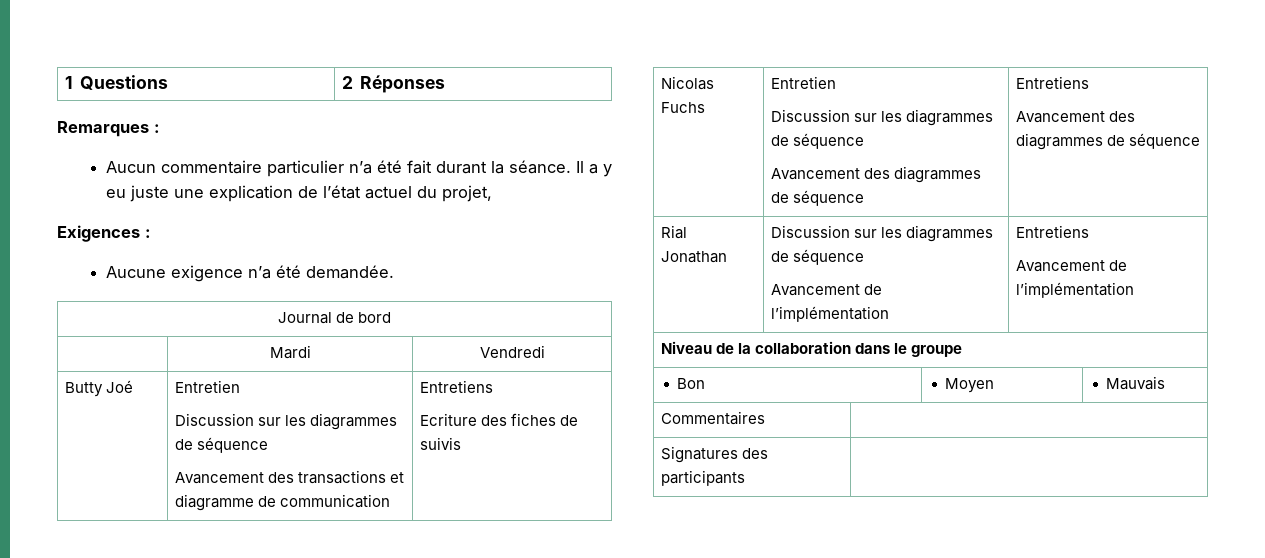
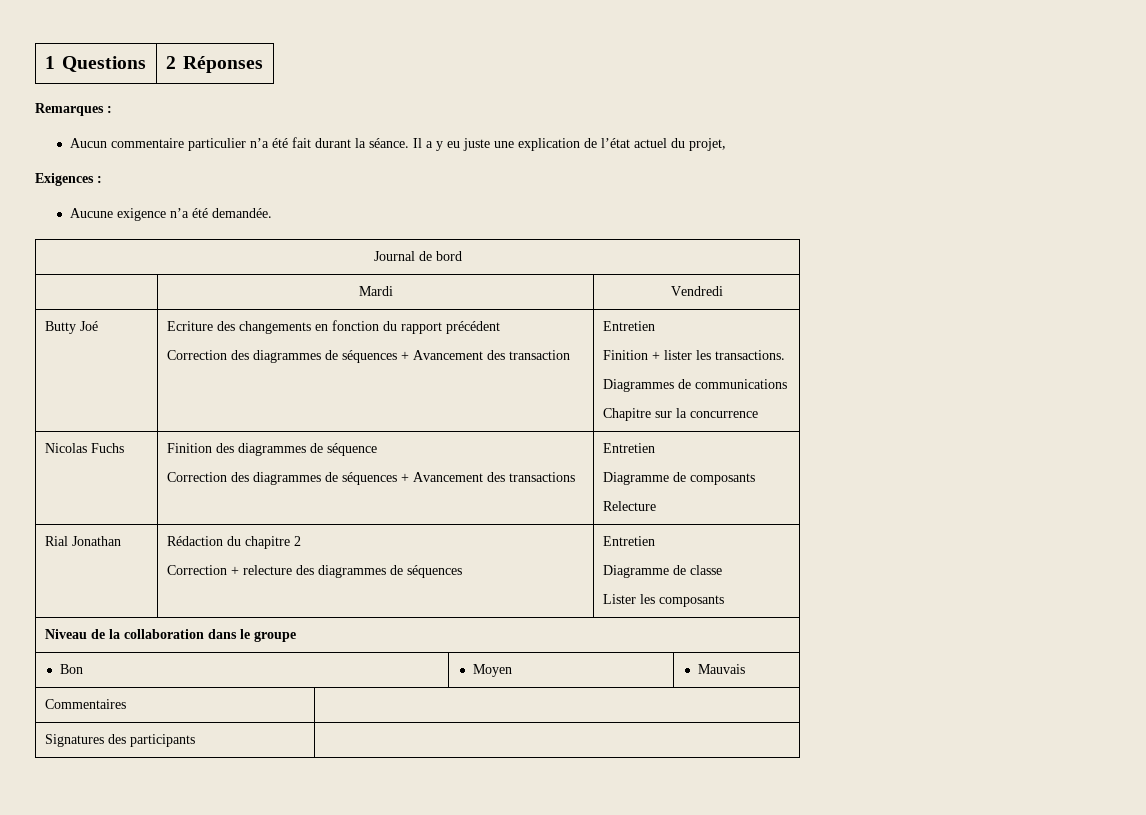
[174,380,240,393] [174,413,397,430] [174,437,268,453] [174,470,404,484] [174,494,390,511] [419,380,493,393] [419,413,578,426] [419,437,461,450] [660,76,714,90] [660,102,705,113] [770,76,836,89] [770,109,993,126] [770,133,864,149] [770,166,981,183] [770,190,864,206] [1015,76,1089,89] [1015,111,1135,123] [1015,133,1200,150] [660,225,687,239] [660,251,727,263] [770,225,993,242] [770,249,864,265] [770,284,882,296] [770,306,889,322] [1015,225,1089,238] [1015,260,1127,272] [1015,282,1134,298] Entretien // Discussion sur les diagrammes de séquence // Avancement des transactions et diagramme de communication | Entretiens // Ecriture des fiches de suivis // Nicolas Fuchs | Entretien // Discussion sur les diagrammes de séquence // Avancement des diagrammes de séquence | Entretiens // Avancement des diagrammes de séquence // Rial Jonathan | Discussion sur les diagrammes de séquence // Avancement de l’implémentation | Entretiens // Avancement de l’implémentation -> [166,320,500,334] [166,350,570,363] [602,321,655,331] [602,350,785,360] [602,379,787,392] [602,408,758,421] [44,443,124,453] [166,443,377,456] [166,472,575,485] [602,443,655,453] [602,472,755,485] [602,501,656,511] [44,536,121,546] [166,536,301,549] [166,565,462,578] [602,536,655,546] [602,565,722,578] [602,594,724,607] Ecriture des changements en fonction du rapport précédent // Correction des diagrammes de séquences + Avancement des transaction | Entretien // Finition + lister les transactions. // Diagrammes de communications // Chapitre sur la concurrence // Nicolas Fuchs | Finition des diagrammes de séquence // Correction des diagrammes de séquences + Avancement des transactions | Entretien // Diagramme de composants // Relecture // Rial Jonathan | Rédaction du chapitre 2 // Correction + relecture des diagrammes de séquences | Entretien // Diagramme de classe // Lister les composants

